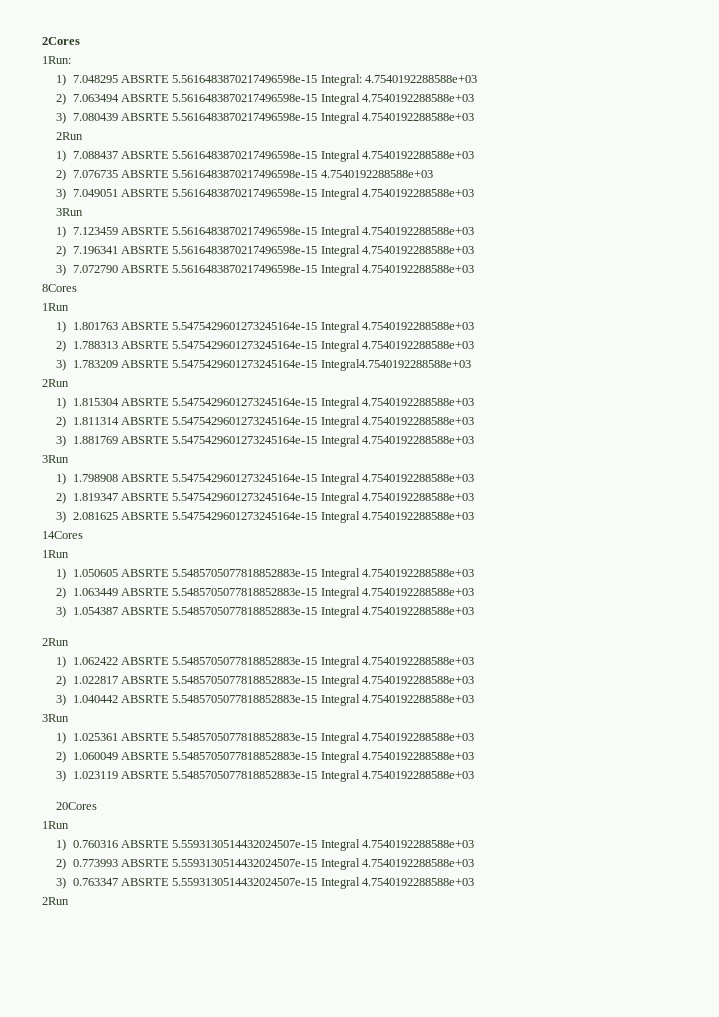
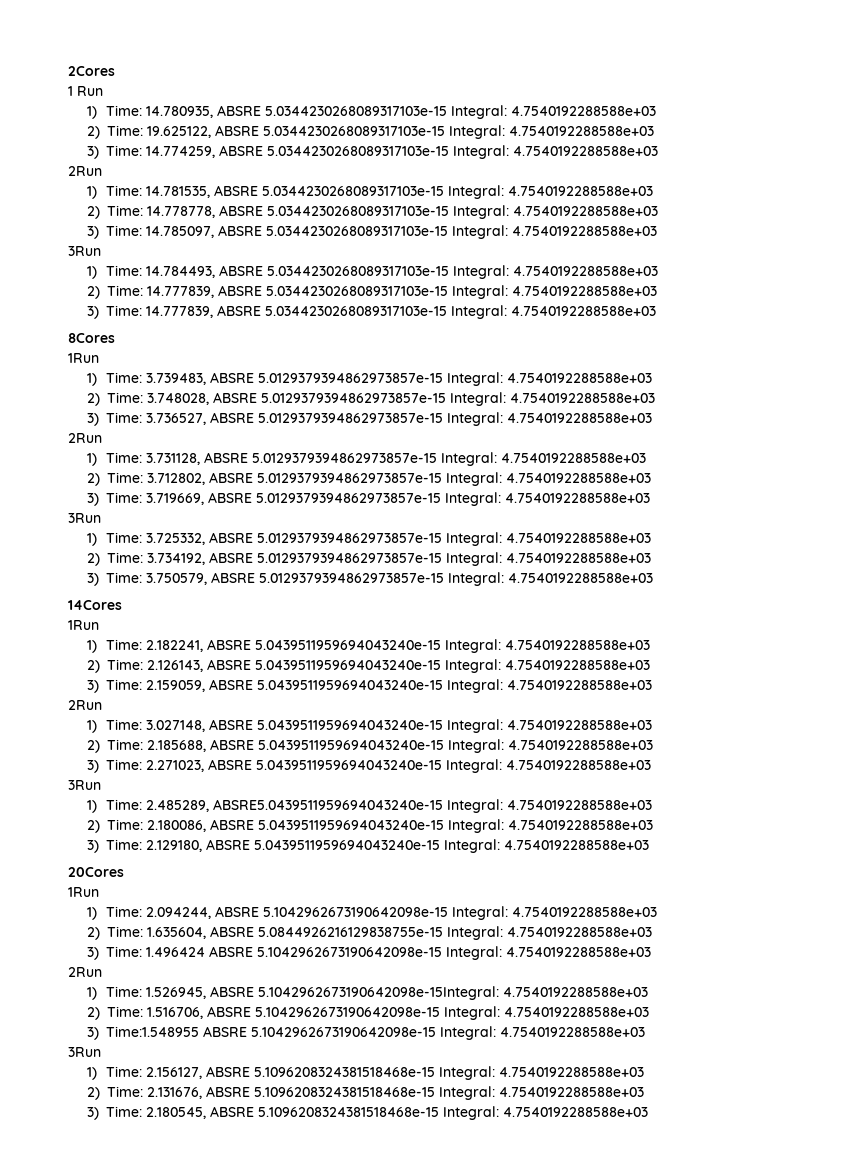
[42,56,71,64] [56,74,478,86] [56,93,475,105] [56,112,475,124] [56,132,84,140] [56,150,475,162] [56,169,433,181] [56,188,475,200] [56,208,84,216] [56,226,475,238] [56,245,475,257] [56,264,475,276] [42,284,77,292] [42,303,69,311] [56,321,475,333] [56,340,475,352] [56,359,471,371] [42,379,69,387] [56,397,475,409] [56,416,475,428] [56,435,475,447] [42,455,69,463] [56,473,475,485] [56,492,475,504] [56,511,475,523] [42,531,83,539] [42,550,69,558] [56,568,475,580] [56,587,475,599] [56,606,475,618] [42,638,69,646] [56,656,475,668] [56,675,475,687] [56,694,475,706] [42,714,69,722] [56,732,475,744] [56,751,475,763] [56,770,475,782] [56,802,98,810] [42,821,69,829] [56,839,475,851] [56,858,475,870] [56,877,475,889] [42,897,69,905] 1Run: // 1) 7.048295 ABSRTE 5.5616483870217496598e-15 Integral: 4.7540192288588e+03 // 2) 7.063494 ABSRTE 5.5616483870217496598e-15 Integral 4.7540192288588e+03 // 3) 7.080439 ABSRTE 5.5616483870217496598e-15 Integral 4.7540192288588e+03 // 2Run // 1) 7.088437 ABSRTE 5.5616483870217496598e-15 Integral 4.7540192288588e+03 // 2) 7.076735 ABSRTE 5.5616483870217496598e-15 4.7540192288588e+03 // 3) 7.049051 ABSRTE 5.5616483870217496598e-15 Integral 4.7540192288588e+03 // 3Run // 1) 7.123459 ABSRTE 5.5616483870217496598e-15 Integral 4.7540192288588e+03 // 2) 7.196341 ABSRTE 5.5616483870217496598e-15 Integral 4.7540192288588e+03 // 3) 7.072790 ABSRTE 5.5616483870217496598e-15 Integral 4.7540192288588e+03 // 8Cores // 1Run // 1) 1.801763 ABSRTE 5.5475429601273245164e-15 Integral 4.7540192288588e+03 // 2) 1.788313 ABSRTE 5.5475429601273245164e-15 Integral 4.7540192288588e+03 // 3) 1.783209 ABSRTE 5.5475429601273245164e-15 Integral4.7540192288588e+03 // 2Run // 1) 1.815304 ABSRTE 5.5475429601273245164e-15 Integral 4.7540192288588e+03 // 2) 1.811314 ABSRTE 5.5475429601273245164e-15 Integral 4.7540192288588e+03 // 3) 1.881769 ABSRTE 5.5475429601273245164e-15 Integral 4.7540192288588e+03 // 3Run // 1) 1.798908 ABSRTE 5.5475429601273245164e-15 Integral 4.7540192288588e+03 // 2) 1.819347 ABSRTE 5.5475429601273245164e-15 Integral 4.7540192288588e+03 // 3) 2.081625 ABSRTE 5.5475429601273245164e-15 Integral 4.7540192288588e+03 // 14Cores // 1Run // 1) 1.050605 ABSRTE 5.5485705077818852883e-15 Integral 4.7540192288588e+03 // 2) 1.063449 ABSRTE 5.5485705077818852883e-15 Integral 4.7540192288588e+03 // 3) 1.054387 ABSRTE 5.5485705077818852883e-15 Integral 4.7540192288588e+03 // 2Run // 1) 1.062422 ABSRTE 5.5485705077818852883e-15 Integral 4.7540192288588e+03 // 2) 1.022817 ABSRTE 5.5485705077818852883e-15 Integral 4.7540192288588e+03 // 3) 1.040442 ABSRTE 5.5485705077818852883e-15 Integral 4.7540192288588e+03 // 3Run // 1) 1.025361 ABSRTE 5.5485705077818852883e-15 Integral 4.7540192288588e+03 // 2) 1.060049 ABSRTE 5.5485705077818852883e-15 Integral 4.7540192288588e+03 // 3) 1.023119 ABSRTE 5.5485705077818852883e-15 Integral 4.7540192288588e+03 // 20Cores // 1Run // 1) 0.760316 ABSRTE 5.5593130514432024507e-15 Integral 4.7540192288588e+03 // 2) 0.773993 ABSRTE 5.5593130514432024507e-15 Integral 4.7540192288588e+03 // 3) 0.763347 ABSRTE 5.5593130514432024507e-15 Integral 4.7540192288588e+03 // 2Run -> [68,86,103,96] [87,105,657,119] [87,125,655,139] [87,145,659,159] [68,166,102,176] [87,185,654,199] [87,205,659,219] [87,225,658,239] [68,246,101,256] [87,265,659,279] [87,285,658,299] [87,305,657,319] [68,333,115,343] [68,353,99,363] [87,372,653,386] [87,392,656,406] [87,412,653,426] [68,433,102,443] [87,452,647,466] [87,472,652,486] [87,492,651,506] [68,513,101,523] [87,532,652,546] [87,552,652,566] [87,572,654,586] [68,600,122,610] [68,620,99,630] [87,639,651,653] [87,659,651,673] [87,679,653,693] [68,700,102,710] [87,719,653,733] [87,739,654,753] [87,759,652,773] [68,780,101,790] [87,799,653,813] [87,819,654,833] [87,839,650,853] [68,867,124,877] [68,887,99,897] [87,906,658,920] [87,926,653,940] [87,946,652,960] [68,967,102,977] [87,986,649,1000] [87,1006,650,1020] [87,1026,646,1040] [68,1047,101,1057] [87,1066,645,1080] [87,1086,645,1100] [87,1106,649,1120] 1 Run // 1) Time: 14.780935, ABSRE 5.0344230268089317103e-15 Integral: 4.7540192288588e+03 // 2) Time: 19.625122, ABSRE 5.0344230268089317103e-15 Integral: 4.7540192288588e+03 // 3) Time: 14.774259, ABSRE 5.0344230268089317103e-15 Integral: 4.7540192288588e+03 // 2Run // 1) Time: 14.781535, ABSRE 5.0344230268089317103e-15 Integral: 4.7540192288588e+03 // 2) Time: 14.778778, ABSRE 5.0344230268089317103e-15 Integral: 4.7540192288588e+03 // 3) Time: 14.785097, ABSRE 5.0344230268089317103e-15 Integral: 4.7540192288588e+03 // 3Run // 1) Time: 14.784493, ABSRE 5.0344230268089317103e-15 Integral: 4.7540192288588e+03 // 2) Time: 14.777839, ABSRE 5.0344230268089317103e-15 Integral: 4.7540192288588e+03 // 3) Time: 14.777839, ABSRE 5.0344230268089317103e-15 Integral: 4.7540192288588e+03 // 8Cores // 1Run // 1) Time: 3.739483, ABSRE 5.0129379394862973857e-15 Integral: 4.7540192288588e+03 // 2) Time: 3.748028, ABSRE 5.0129379394862973857e-15 Integral: 4.7540192288588e+03 // 3) Time: 3.736527, ABSRE 5.0129379394862973857e-15 Integral: 4.7540192288588e+03 // 2Run // 1) Time: 3.731128, ABSRE 5.0129379394862973857e-15 Integral: 4.7540192288588e+03 // 2) Time: 3.712802, ABSRE 5.0129379394862973857e-15 Integral: 4.7540192288588e+03 // 3) Time: 3.719669, ABSRE 5.0129379394862973857e-15 Integral: 4.7540192288588e+03 // 3Run // 1) Time: 3.725332, ABSRE 5.0129379394862973857e-15 Integral: 4.7540192288588e+03 // 2) Time: 3.734192, ABSRE 5.0129379394862973857e-15 Integral: 4.7540192288588e+03 // 3) Time: 3.750579, ABSRE 5.0129379394862973857e-15 Integral: 4.7540192288588e+03 // 14Cores // 1Run // 1) Time: 2.182241, ABSRE 5.0439511959694043240e-15 Integral: 4.7540192288588e+03 // 2) Time: 2.126143, ABSRE 5.0439511959694043240e-15 Integral: 4.7540192288588e+03 // 3) Time: 2.159059, ABSRE 5.0439511959694043240e-15 Integral: 4.7540192288588e+03 // 2Run // 1) Time: 3.027148, ABSRE 5.0439511959694043240e-15 Integral: 4.7540192288588e+03 // 2) Time: 2.185688, ABSRE 5.0439511959694043240e-15 Integral: 4.7540192288588e+03 // 3) Time: 2.271023, ABSRE 5.0439511959694043240e-15 Integral: 4.7540192288588e+03 // 3Run // 1) Time: 2.485289, ABSRE5.0439511959694043240e-15 Integral: 4.7540192288588e+03 // 2) Time: 2.180086, ABSRE 5.0439511959694043240e-15 Integral: 4.7540192288588e+03 // 3) Time: 2.129180, ABSRE 5.0439511959694043240e-15 Integral: 4.7540192288588e+03 // 20Cores // 1Run // 1) Time: 2.094244, ABSRE 5.1042962673190642098e-15 Integral: 4.7540192288588e+03 // 2) Time: 1.635604, ABSRE 5.0844926216129838755e-15 Integral: 4.7540192288588e+03 // 3) Time: 1.496424 ABSRE 5.1042962673190642098e-15 Integral: 4.7540192288588e+03 // 2Run // 1) Time: 1.526945, ABSRE 5.1042962673190642098e-15Integral: 4.7540192288588e+03 // 2) Time: 1.516706, ABSRE 5.1042962673190642098e-15 Integral: 4.7540192288588e+03 // 3) Time:1.548955 ABSRE 5.1042962673190642098e-15 Integral: 4.7540192288588e+03 // 3Run // 1) Time: 2.156127, ABSRE 5.1096208324381518468e-15 Integral: 4.7540192288588e+03 // 2) Time: 2.131676, ABSRE 5.1096208324381518468e-15 Integral: 4.7540192288588e+03 // 3) Time: 2.180545, ABSRE 5.1096208324381518468e-15 Integral: 4.7540192288588e+03

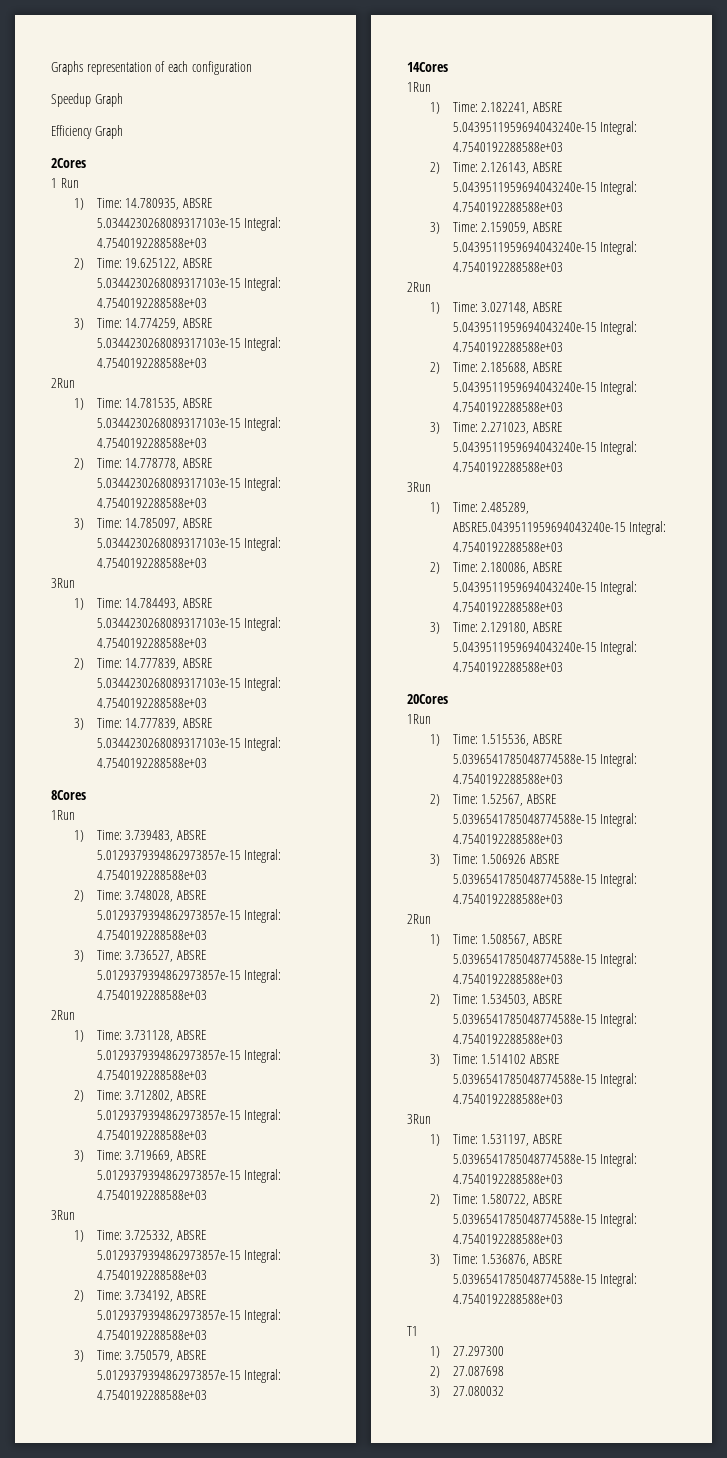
(68, 71) none -> [51,61,252,75] [51,93,123,107] [51,125,123,139] Graphs representation of each configuration // Speedup Graph // Efficiency Graph //
[146,906,658,920] [87,926,653,940] [87,946,652,960] [68,967,102,977] [87,986,649,1000] [87,1006,650,1020] [87,1026,646,1040] [68,1047,101,1057] [87,1066,645,1080] [87,1086,645,1100] [87,1106,649,1120] 2.094244, ABSRE 5.1042962673190642098e-15 Integral: 4.7540192288588e+03 // 2) Time: 1.635604, ABSRE 5.0844926216129838755e-15 Integral: 4.7540192288588e+03 // 3) Time: 1.496424 ABSRE 5.1042962673190642098e-15 Integral: 4.7540192288588e+03 // 2Run // 1) Time: 1.526945, ABSRE 5.1042962673190642098e-15Integral: 4.7540192288588e+03 // 2) Time: 1.516706, ABSRE 5.1042962673190642098e-15 Integral: 4.7540192288588e+03 // 3) Time:1.548955 ABSRE 5.1042962673190642098e-15 Integral: 4.7540192288588e+03 // 3Run // 1) Time: 2.156127, ABSRE 5.1096208324381518468e-15 Integral: 4.7540192288588e+03 // 2) Time: 2.131676, ABSRE 5.1096208324381518468e-15 Integral: 4.7540192288588e+03 // 3) Time: 2.180545, ABSRE 5.1096208324381518468e-15 Integral: 4.7540192288588e+03 -> [481,734,562,746] [452,753,638,767] [452,774,563,784] [429,794,556,806] [452,813,638,827] [452,834,563,844] [429,854,559,866] [452,873,638,887] [452,894,563,904] [407,914,431,924] [429,934,562,946] [452,953,638,967] [452,974,563,984] [429,994,562,1006] [452,1013,638,1027] [452,1034,563,1044] [429,1054,559,1066] [452,1073,638,1087] [452,1094,563,1104] [407,1114,431,1124] [429,1134,562,1146] [452,1153,638,1167] [452,1174,563,1184] [429,1194,562,1206] [452,1213,638,1227] [452,1234,563,1244] [429,1254,562,1266] [452,1273,638,1287] [452,1294,563,1304] [407,1326,418,1336] [429,1346,504,1358] [429,1366,504,1378] [429,1386,504,1398] 1.515536, ABSRE 5.0396541785048774588e-15 Integral: 4.7540192288588e+03 // 2) Time: 1.52567, ABSRE 5.0396541785048774588e-15 Integral: 4.7540192288588e+03 // 3) Time: 1.506926 ABSRE 5.0396541785048774588e-15 Integral: 4.7540192288588e+03 // 2Run // 1) Time: 1.508567, ABSRE 5.0396541785048774588e-15 Integral: 4.7540192288588e+03 // 2) Time: 1.534503, ABSRE 5.0396541785048774588e-15 Integral: 4.7540192288588e+03 // 3) Time: 1.514102 ABSRE 5.0396541785048774588e-15 Integral: 4.7540192288588e+03 // 3Run // 1) Time: 1.531197, ABSRE 5.0396541785048774588e-15 Integral: 4.7540192288588e+03 // 2) Time: 1.580722, ABSRE 5.0396541785048774588e-15 Integral: 4.7540192288588e+03 // 3) Time: 1.536876, ABSRE 5.0396541785048774588e-15 Integral: 4.7540192288588e+03 // T1 // 1) 27.297300 // 2) 27.087698 // 3) 27.080032

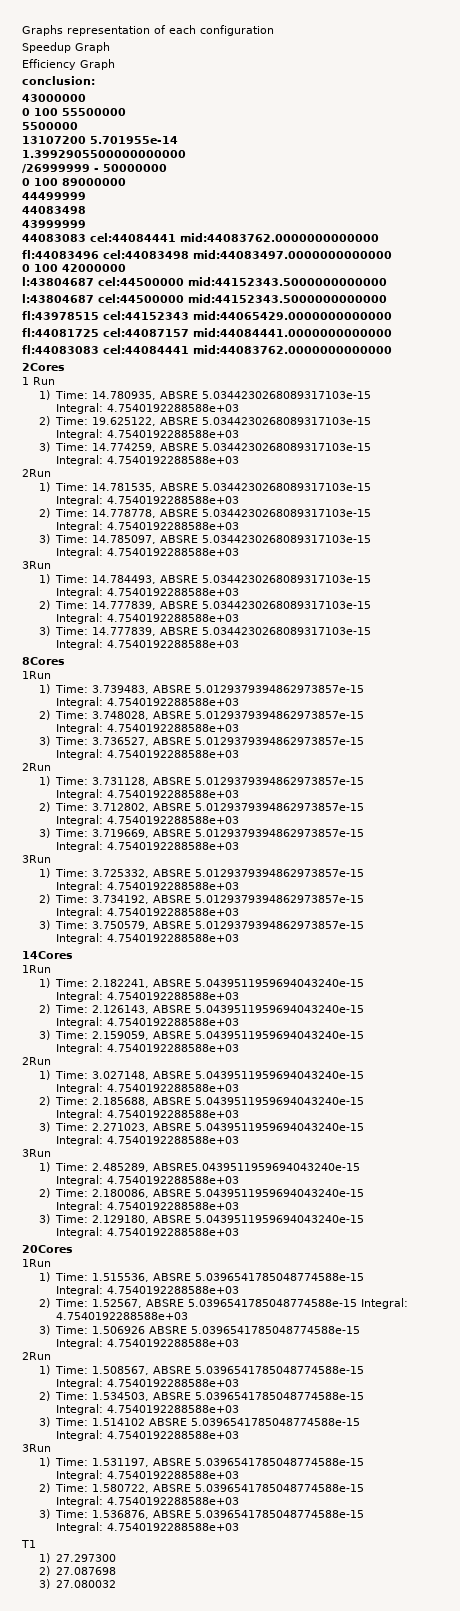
(123, 132) none -> [22,76,95,85] [22,94,86,102] [22,108,126,116] [22,122,78,130] [22,136,178,144] [22,150,186,158] [22,164,167,173] [22,178,126,186] [22,192,86,200] [22,206,86,214] [22,220,86,228] [22,233,379,242] [22,250,392,259] [22,264,126,272] [22,277,387,286] [22,294,387,303] [22,311,392,320] [22,328,392,337] [22,345,392,354] // conclusion: // 43000000 // 0 100 55500000 // 5500000 // 13107200 5.701955e-14 // 1.3992905500000000000 // /26999999 - 50000000 // 0 100 89000000 // 44499999 // 44083498 // 43999999 // 44083083 cel:44084441 mid:44083762.0000000000000 // fl:44083496 cel:44083498 mid:44083497.0000000000000 // 0 100 42000000 // l:43804687 cel:44500000 mid:44152343.5000000000000 // l:43804687 cel:44500000 mid:44152343.5000000000000 // fl:43978515 cel:44152343 mid:44065429.0000000000000 // fl:44081725 cel:44087157 mid:44084441.0000000000000 // fl:44083083 cel:44084441 mid:44083762.0000000000000

